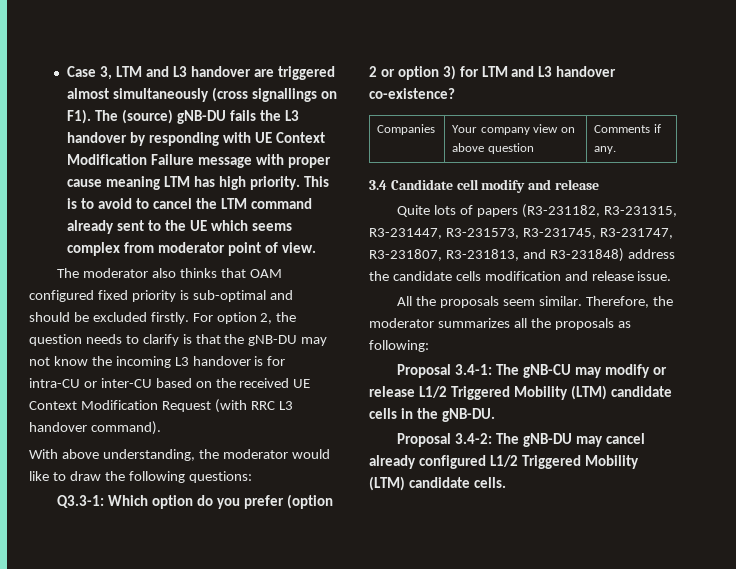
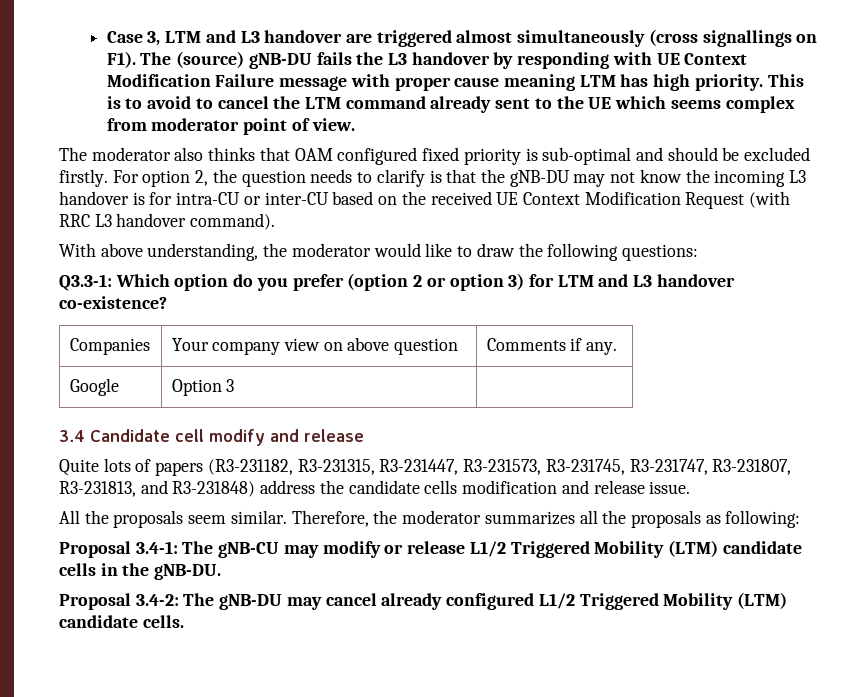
(617, 150) none -> [69,378,119,396] [171,379,235,396] // Google | Option 3 |

